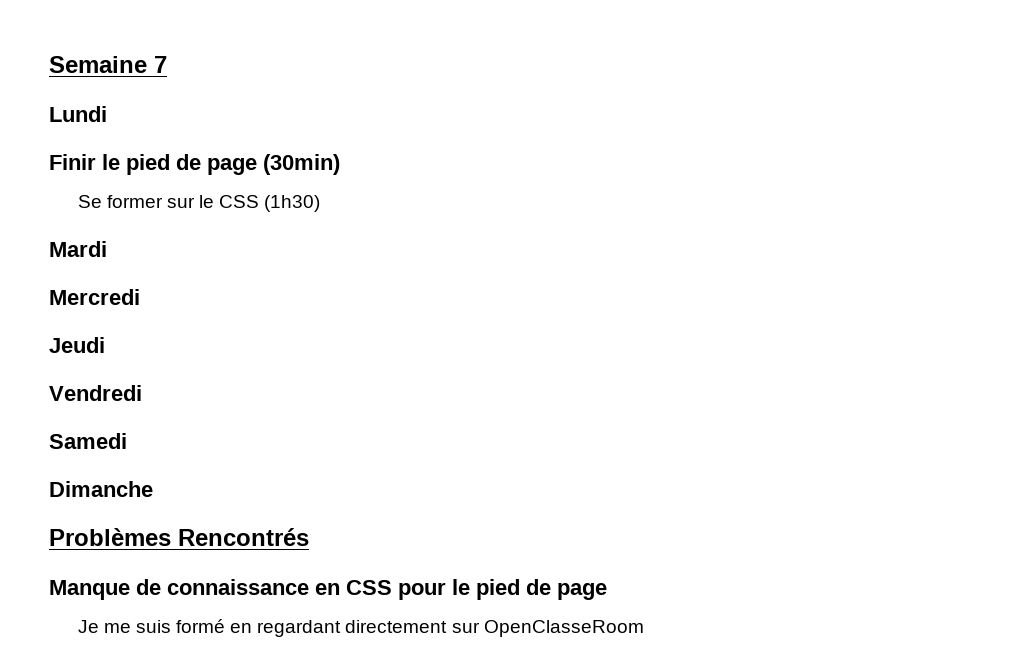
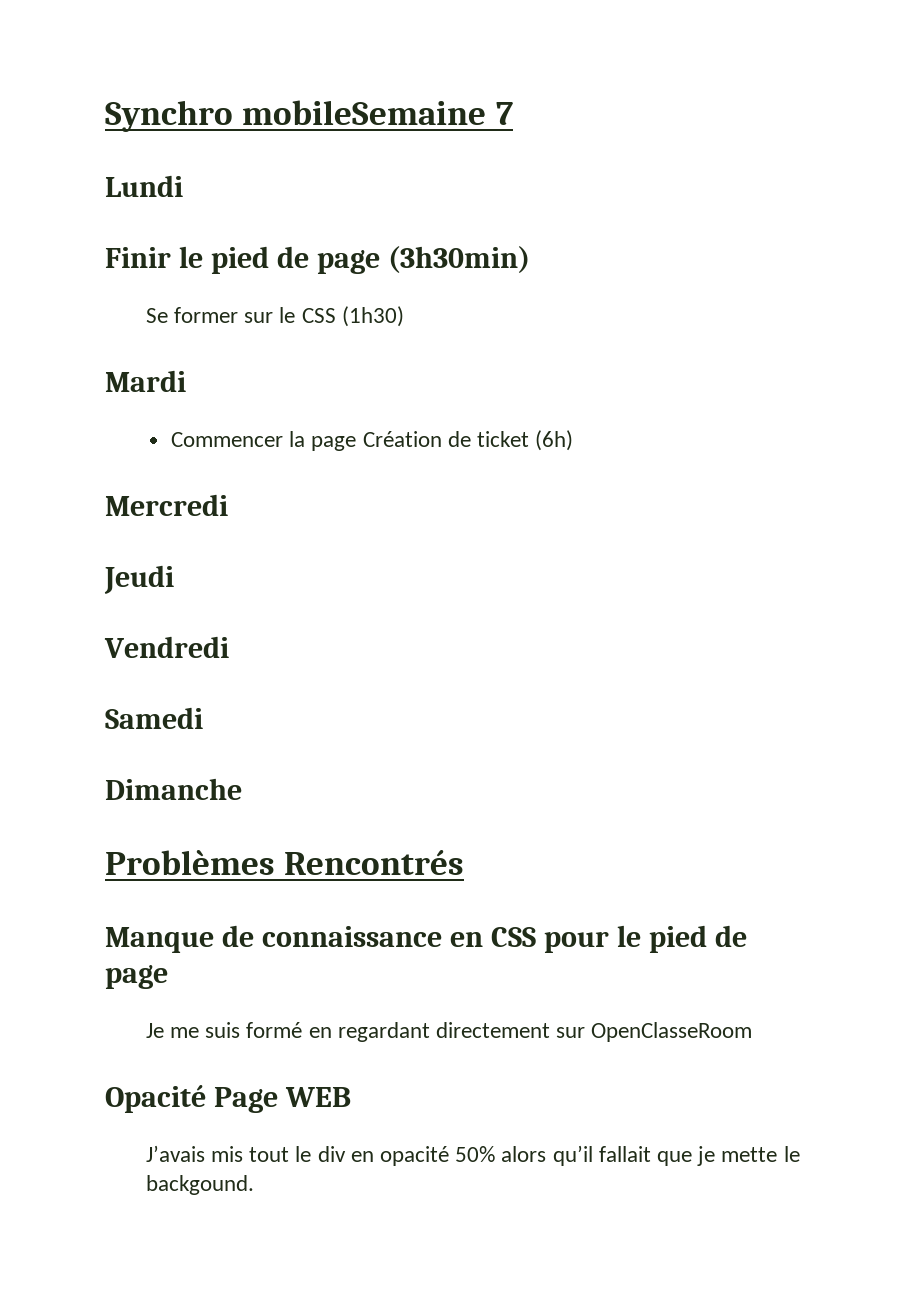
[49,56,147,73] Semaine -> [105,100,487,132] Synchro mobileSemaine
[263,154,340,175] (30min) -> [387,246,530,273] (3h30min)
(107, 249) none -> [171,430,574,451] // Commencer la page Création de ticket (6h)
(644, 628) none -> [105,1085,351,1113] [145,1145,800,1166] [145,1175,254,1195] // Opacité Page WEB // J’avais mis tout le div en opacité 50% alors qu’il fallait que je mette le backgound.

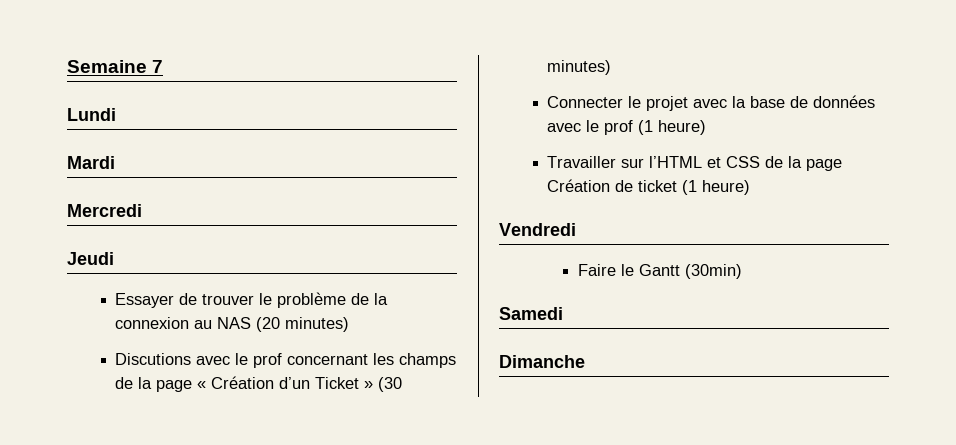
[105,100,487,132] Synchro mobileSemaine -> [67,60,147,73] Semaine
[105,246,530,274] [145,306,404,327] [105,370,186,392] [171,432,284,447] Finir le pied de page (3h30min) // Se former sur le CSS (1h30) // Mardi // Commencer -> [67,156,115,169] [67,204,142,217] [67,252,114,265] [115,292,389,308] [115,317,350,332] [115,353,457,368] [115,376,403,392] [547,60,612,75] [547,95,876,111] [547,120,707,135] [547,156,784,168] Mardi // Mercredi // Jeudi // Essayer de trouver le problème de la connexion au NAS (20 minutes) // Discutions avec le prof concernant les champs de la page « Création d’un Ticket » (30 minutes) // Connecter le projet avec la base de données avec le prof (1 heure) // Travailler sur l’HTML et CSS de
[535,430,574,451] [105,494,228,516] [104,565,174,594] [104,636,229,658] [105,707,203,729] [105,778,242,800] [105,850,465,875] [105,925,747,953] [105,965,168,989] [145,1022,753,1042] [105,1085,351,1113] [145,1145,800,1166] [145,1175,254,1195] (6h) // Mercredi // Jeudi // Vendredi // Samedi // Dimanche // Problèmes Rencontrés // Manque de connaissance en CSS pour le pied de page // Je me suis formé en regardant directement sur OpenClasseRoom // Opacité Page WEB // J’avais mis tout le div en opacité 50% alors qu’il fallait que je mette le backgound. -> [682,180,751,195] [499,223,576,236] [577,264,742,279] [499,307,563,320] [499,355,585,368] (1 heure) // Vendredi // Faire le Gantt (30min) // Samedi // Dimanche

